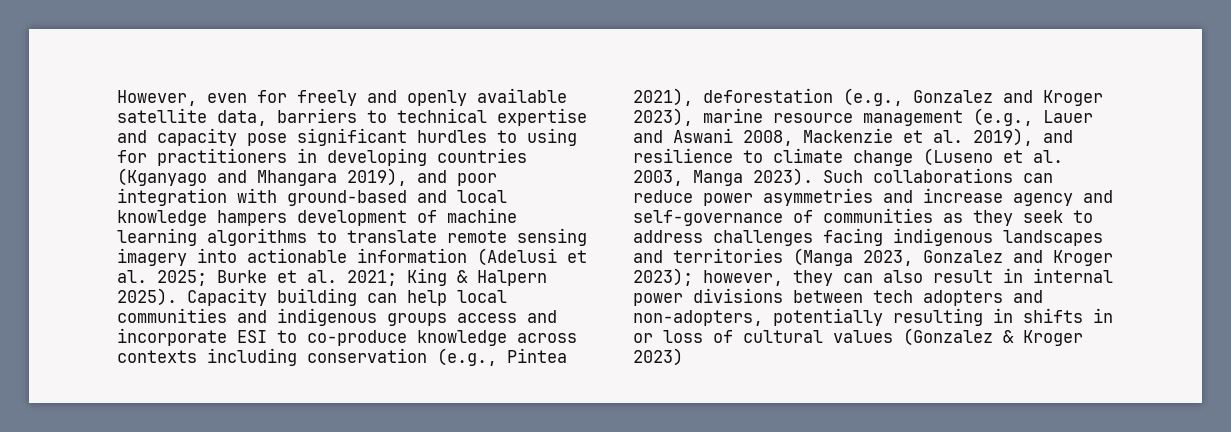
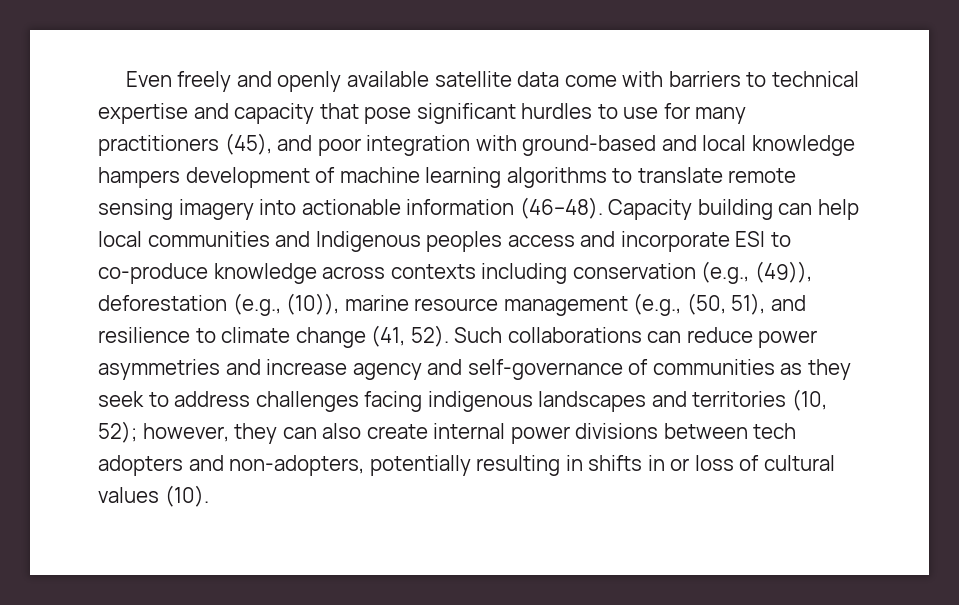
[117,90,287,106] However, even for -> [125,71,172,87] Even
[217,110,267,126] data, -> [517,71,664,87] data come with
(237, 137) none -> [319,103,359,119] that
[527,128,577,146] [117,148,527,166] [117,168,407,186] using for practitioners in developing countries (Kganyago and Mhangara 2019), -> [623,103,747,124] [98,133,272,156] use for many practitioners (45),
[477,248,587,266] [117,268,547,286] [117,288,177,306] (Adelusi et al. 2025; Burke et al. 2021; King & Halpern 2025). -> [519,197,603,219] (46–48).
[277,308,447,326] indigenous groups -> [315,231,503,252] Indigenous peoples
[507,348,567,363] [633,88,1103,106] [633,108,1093,126] [633,128,1033,146] Pintea 2021), deforestation (e.g., Gonzalez and Kroger 2023), marine resource management (e.g., Lauer and Aswani 2008, Mackenzie et al. 2019), -> [754,261,812,283] [98,293,766,316] (49)), deforestation (e.g., (10)), marine resource management (e.g., (50, 51),
[923,148,1063,166] [633,168,813,186] (Luseno et al. 2003, Manga 2023). -> [371,325,449,347] (41, 52).
[793,248,1113,266] [633,268,693,286] (Manga 2023, Gonzalez and Kroger 2023); -> [791,389,827,411] [98,421,137,443] (10, 52);
[933,268,1023,283] result in -> [366,424,428,439] create
[903,328,1083,346] [633,348,683,366] (Gonzalez & Kroger 2023) -> [164,485,209,507] (10).

